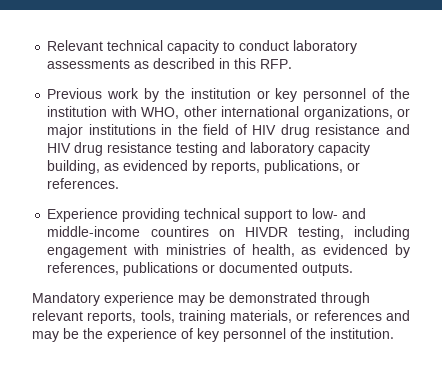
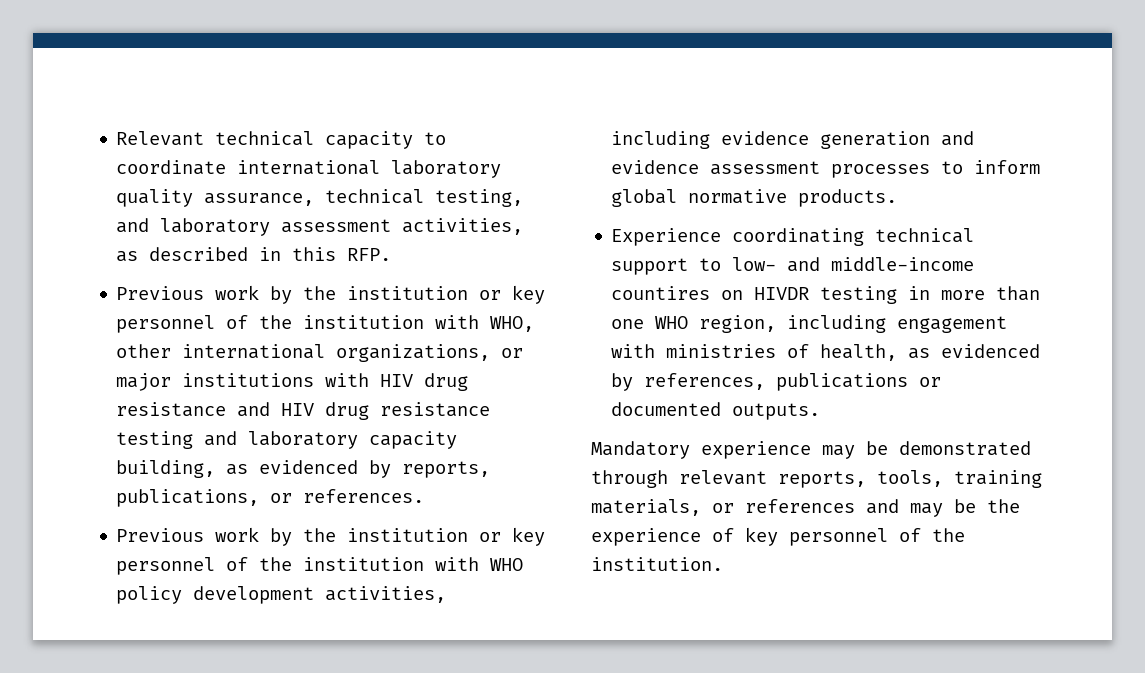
[239,40,358,54] [47,59,131,69] conduct laboratory assessments -> [116,160,502,178] [116,189,524,207] [116,218,524,236] coordinate international laboratory quality assurance, technical testing, and laboratory assessment activities,
[161,124,247,135] in the field of -> [325,373,370,387] with
(120, 183) none -> [116,527,546,546] [116,557,524,575] [116,586,447,604] [611,131,975,149] [611,160,1041,178] [611,189,898,207] // Previous work by the institution or key personnel of the institution with WHO policy development activities, including evidence generation and evidence assessment processes to inform global normative products.
[122,208,181,222] providing -> [732,228,865,246] coordinating
[297,226,344,240] testing, -> [820,286,1041,304] [611,315,777,333] testing in more than one WHO region,

